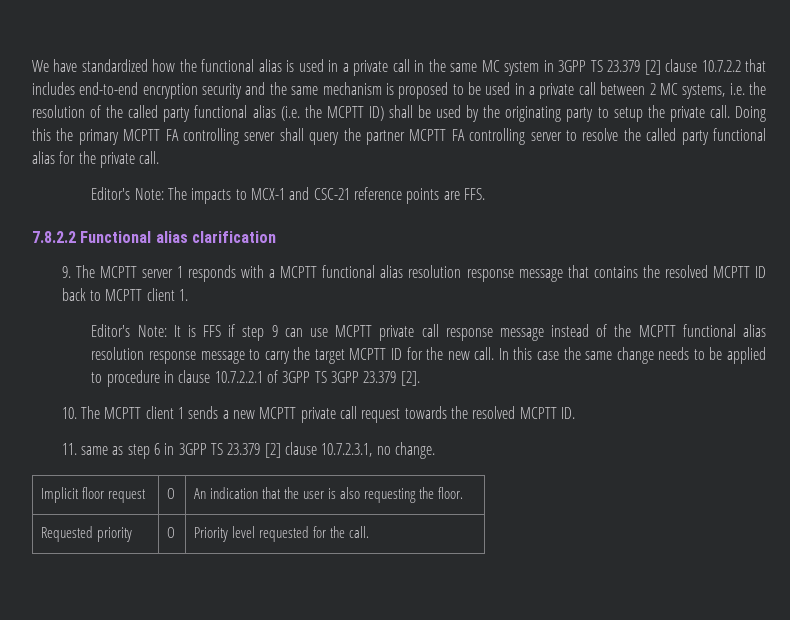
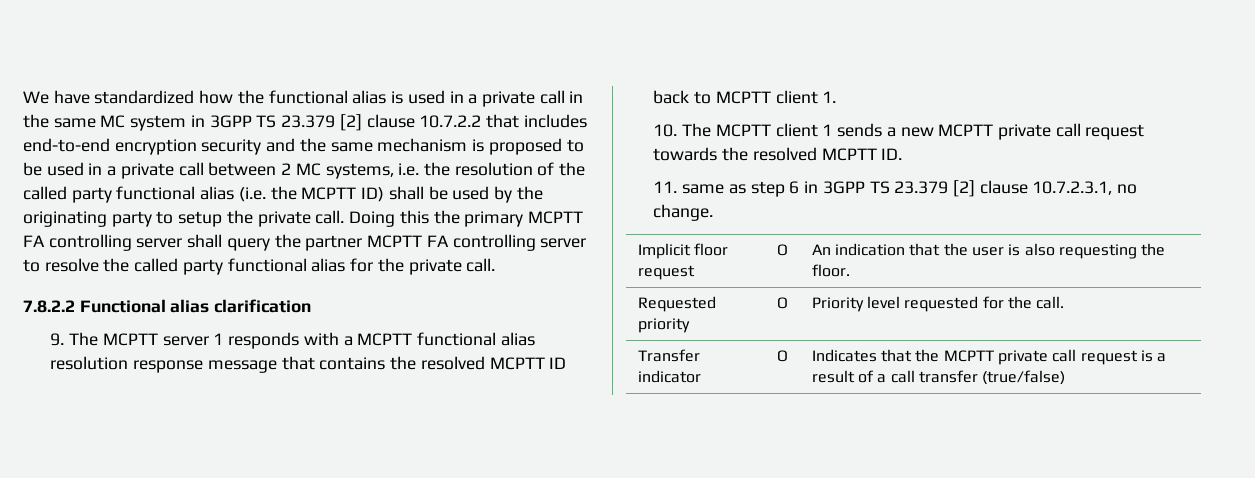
[91,187,485,204] // Editor's Note: The impacts to MCX-1 and CSC-21 reference points are FFS. -> (496, 265) none
[91,324,767,341] [91,347,767,364] [91,370,420,387] // Editor's Note: It is FFS if step 9 can use MCPTT private call response message instead of the MCPTT functional alias resolution response message to carry the target MCPTT ID for the new call. In this case the same change needs to be applied to procedure in clause 10.7.2.2.1 of 3GPP TS 3GPP 23.379 [2]. -> (837, 97) none
(370, 532) none -> [637,349,700,362] [637,370,701,383] [776,350,788,362] [811,349,1167,365] [811,370,1066,385] // Transfer indicator | O | Indicates that the MCPTT private call request is a result of a call transfer (true/false)

